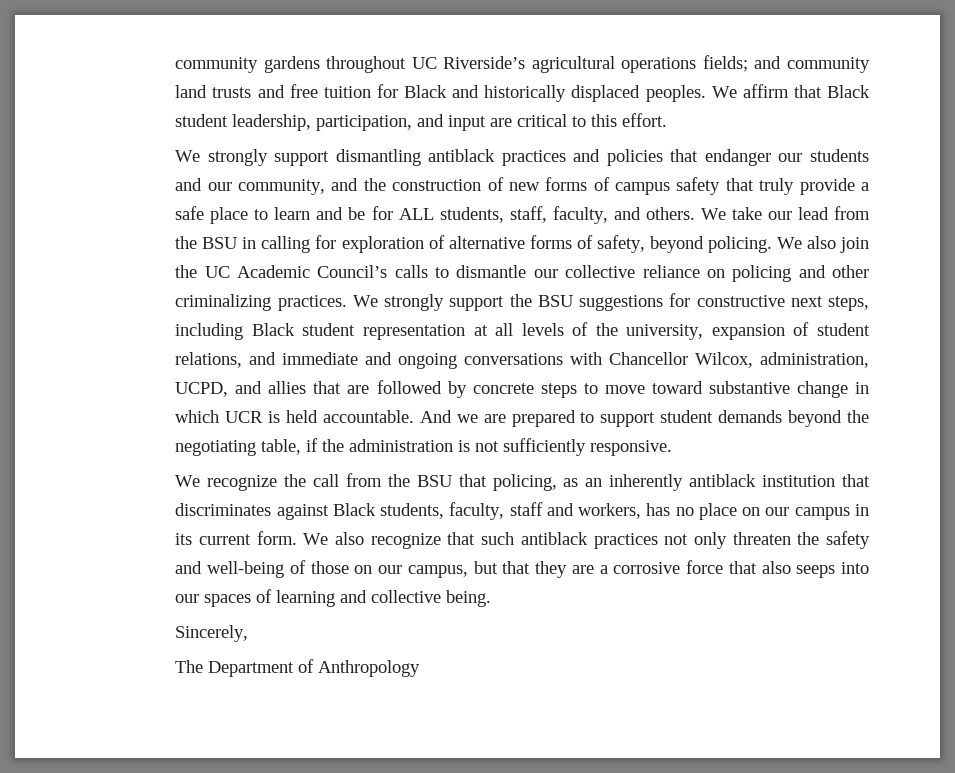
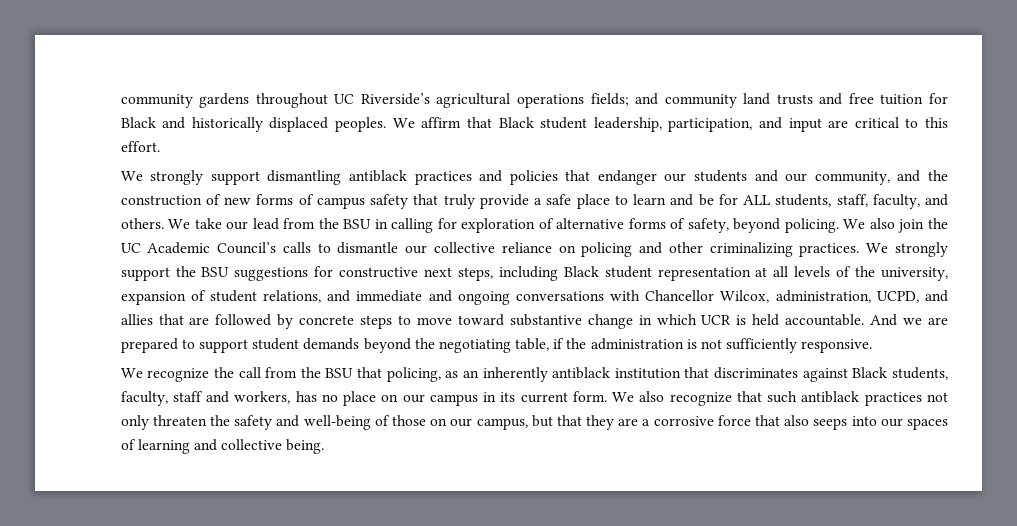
[175,625,249,642] [175,659,421,677] // Sincerely, // The Department of Anthropology -> (325, 446) none

